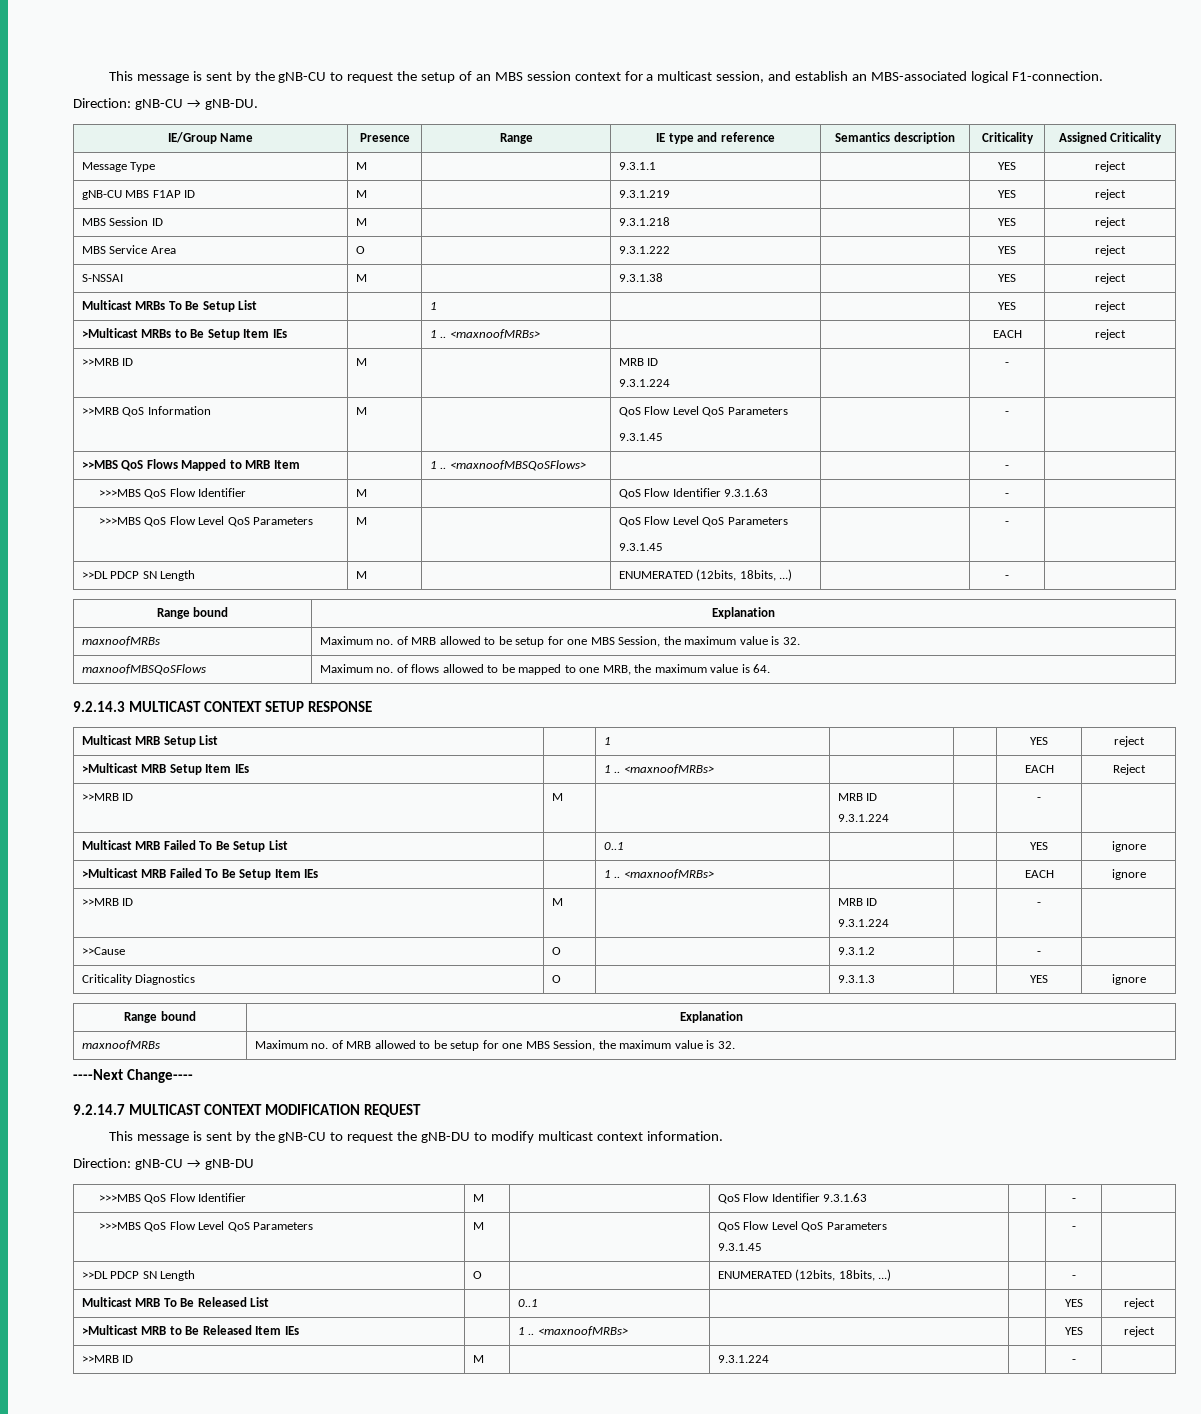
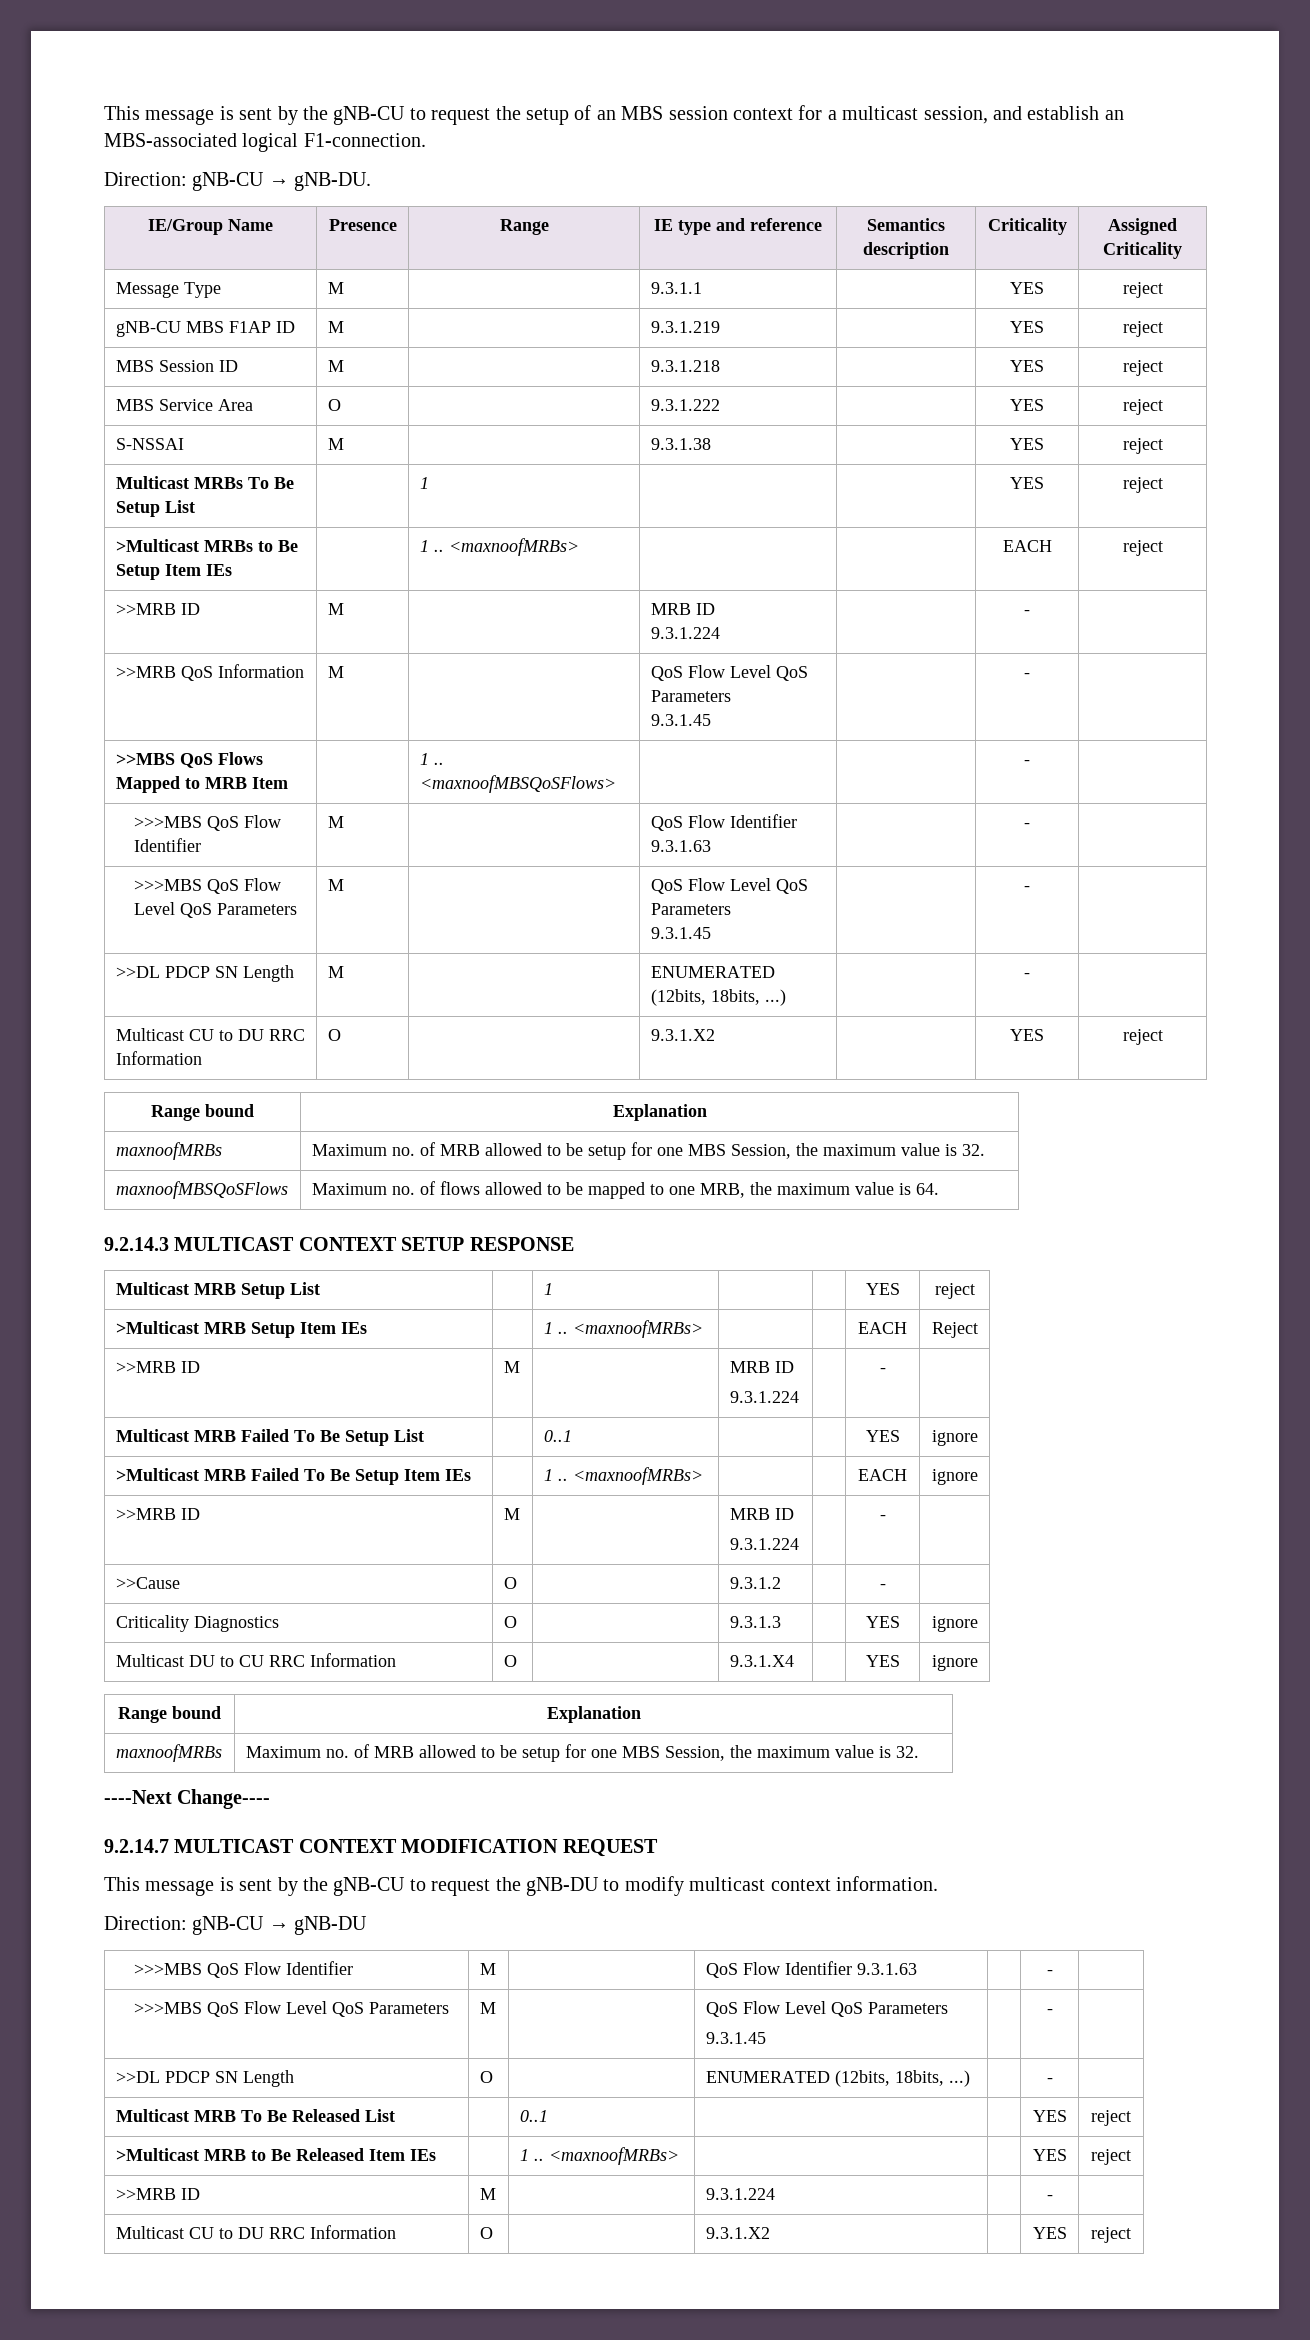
(1009, 577) none -> [115,1028,305,1041] [115,1051,202,1065] [327,1029,341,1041] [650,1029,715,1041] [1010,1029,1044,1041] [1122,1029,1163,1045] // Multicast CU to DU RRC Information | O | | 9.3.1.X2 | | YES | reject
(1146, 979) none -> [115,1653,396,1667] [503,1655,517,1667] [729,1655,794,1667] [865,1655,900,1667] [931,1655,978,1671] // Multicast DU to CU RRC Information | O | | 9.3.1.X4 | | YES | ignore
(1076, 1361) none -> [115,2225,396,2239] [479,2227,493,2239] [705,2227,770,2239] [1032,2227,1067,2239] [1091,2227,1131,2243] // Multicast CU to DU RRC Information | O | | 9.3.1.X2 | | YES | reject

